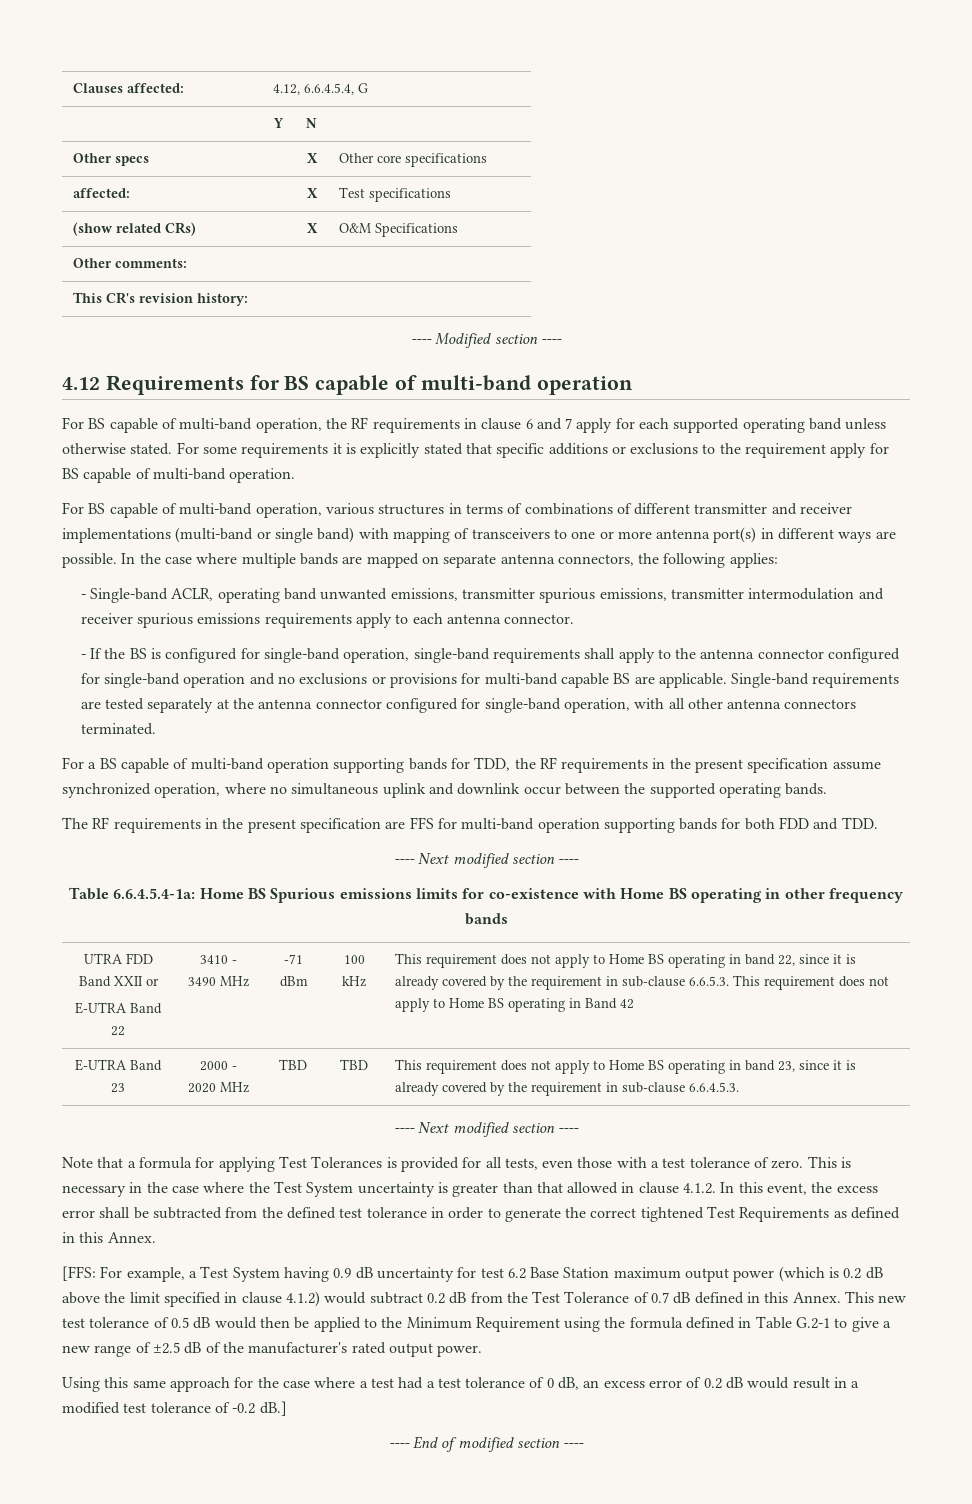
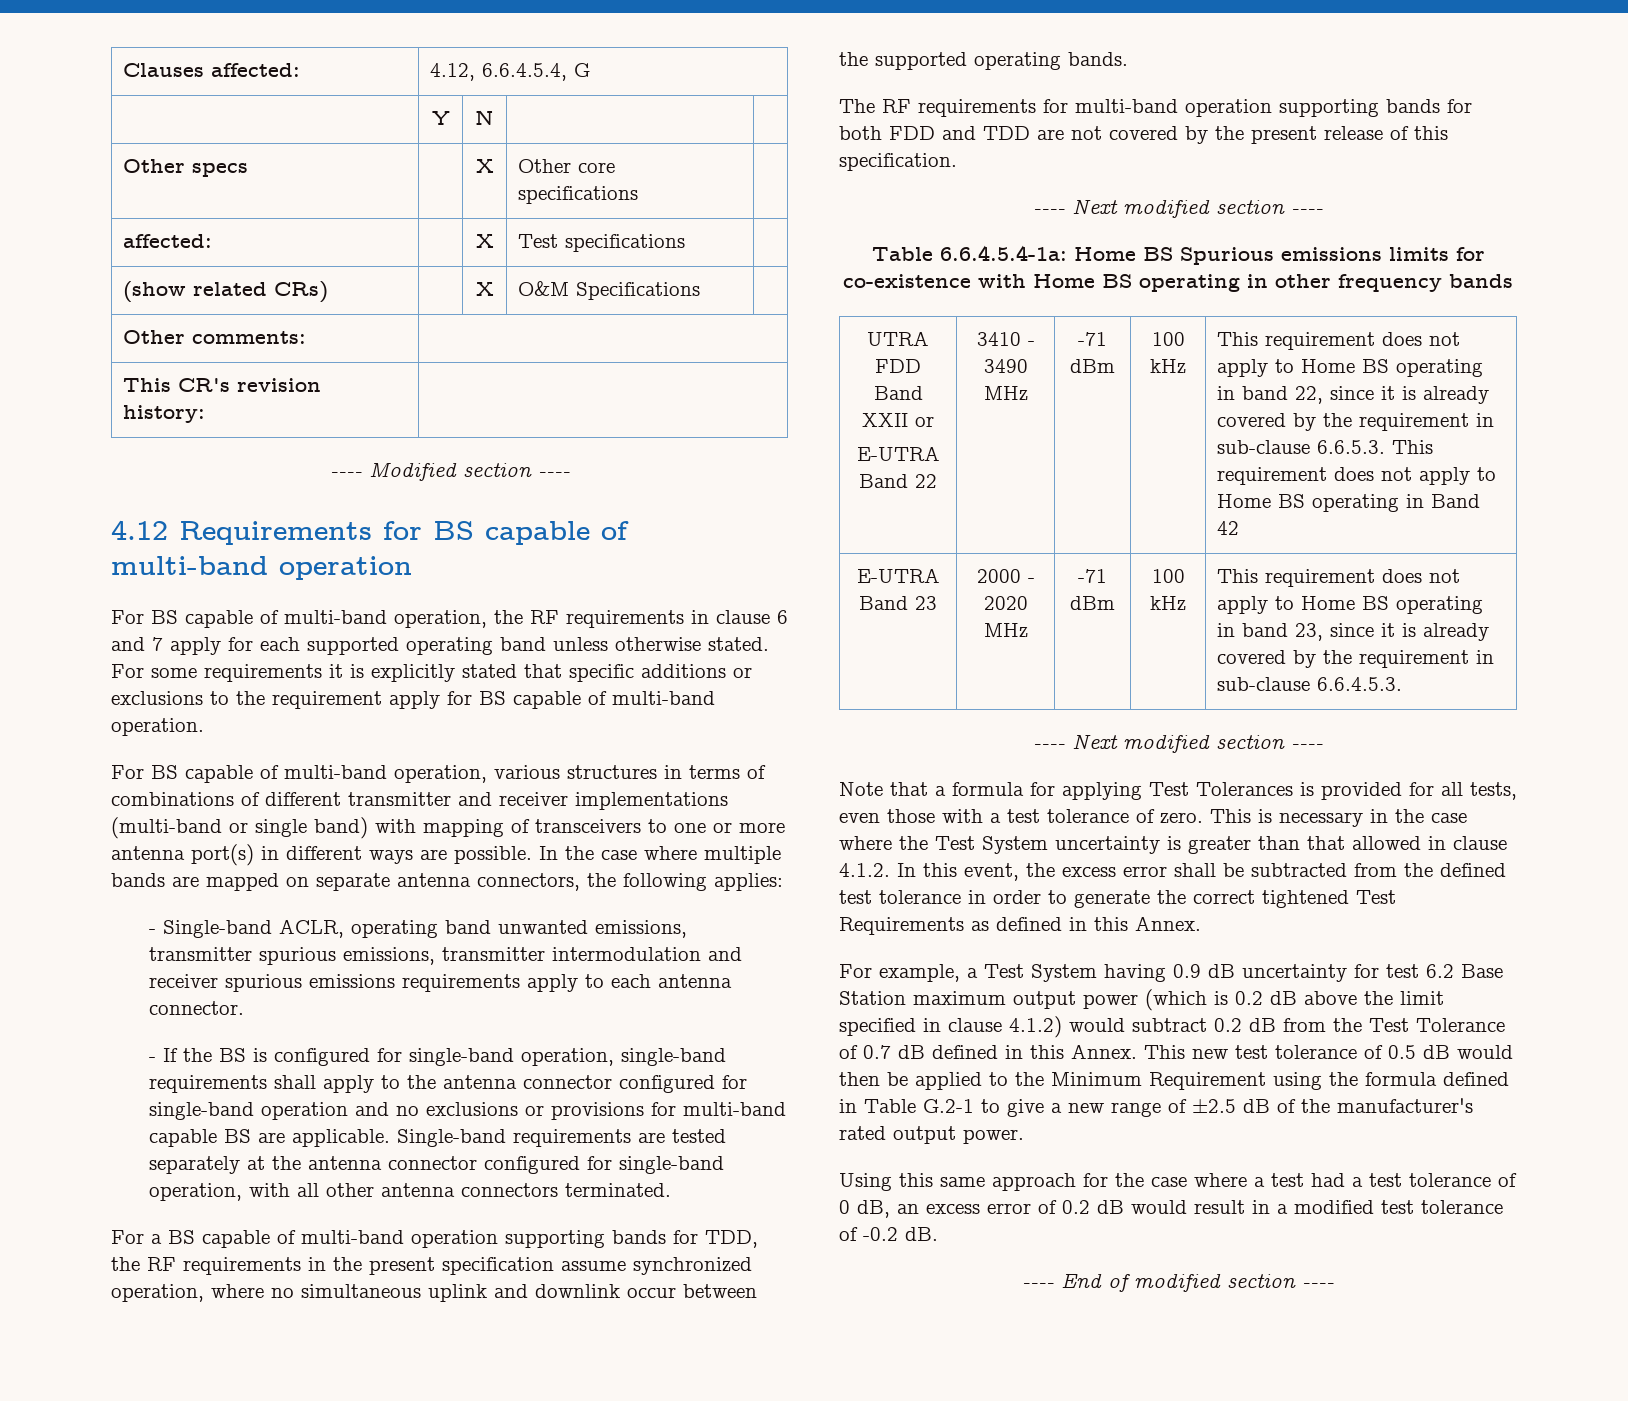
[204,817,434,833] in the present specification are FFS -> (1036, 108) none
[841,817,878,829] TDD. -> [983,126,1448,144] [839,153,957,171] TDD are not covered by the present release of this specification.
[279,1059,307,1070] [340,1059,368,1070] TBD | TBD -> [1078,569,1107,583] [1070,596,1115,610] [1151,569,1185,583] [1150,596,1186,611] -71 dBm | 100 kHz
[62,1266,96,1281] [FFS: -> (1201, 923) none
[259,1401,287,1416] dB.] -> [905,1227,938,1241] dB.

